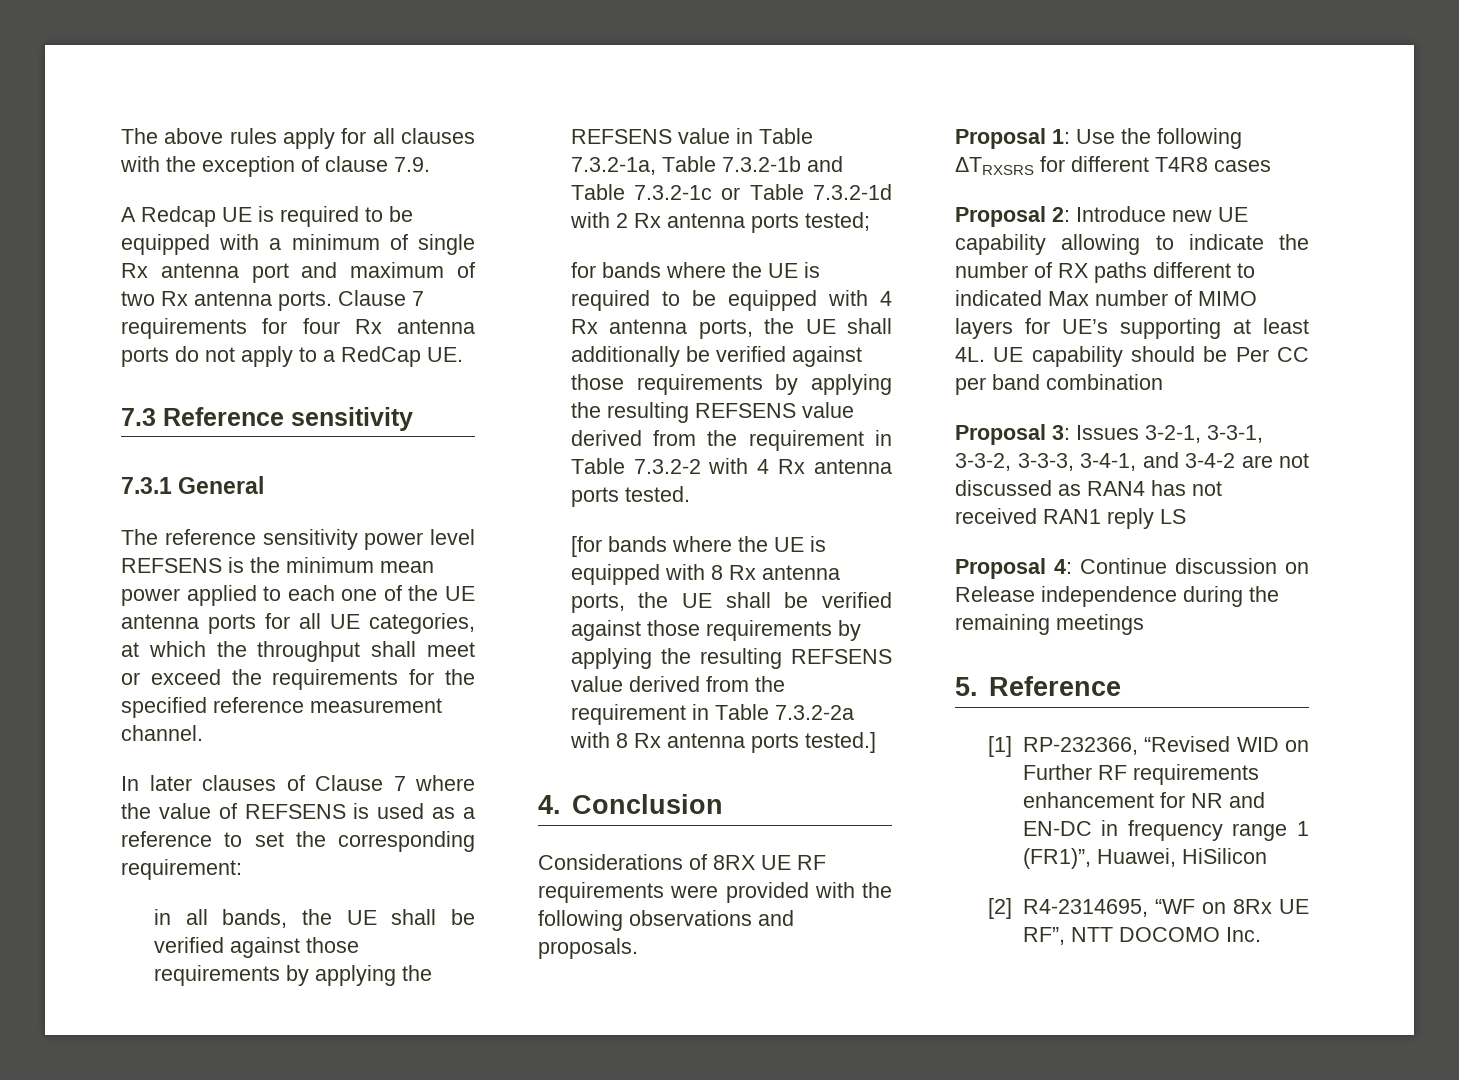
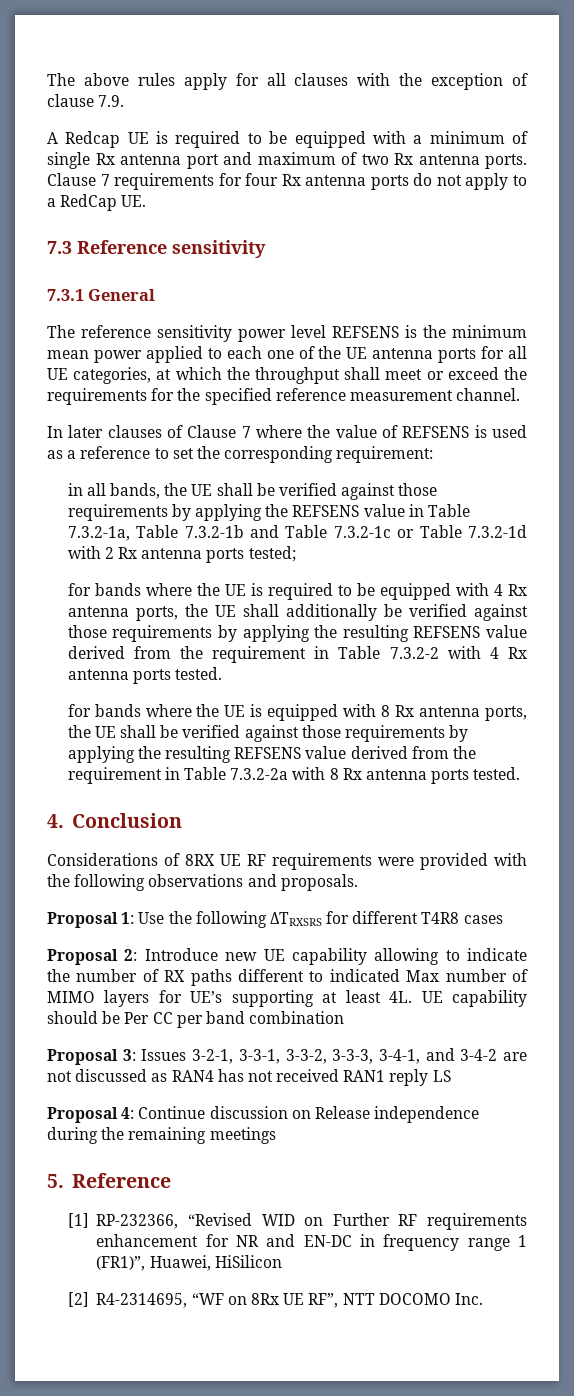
[570,536,602,557] [for -> [67,704,91,717] for
[804,732,876,753] tested.] -> [473,767,521,780] tested.

